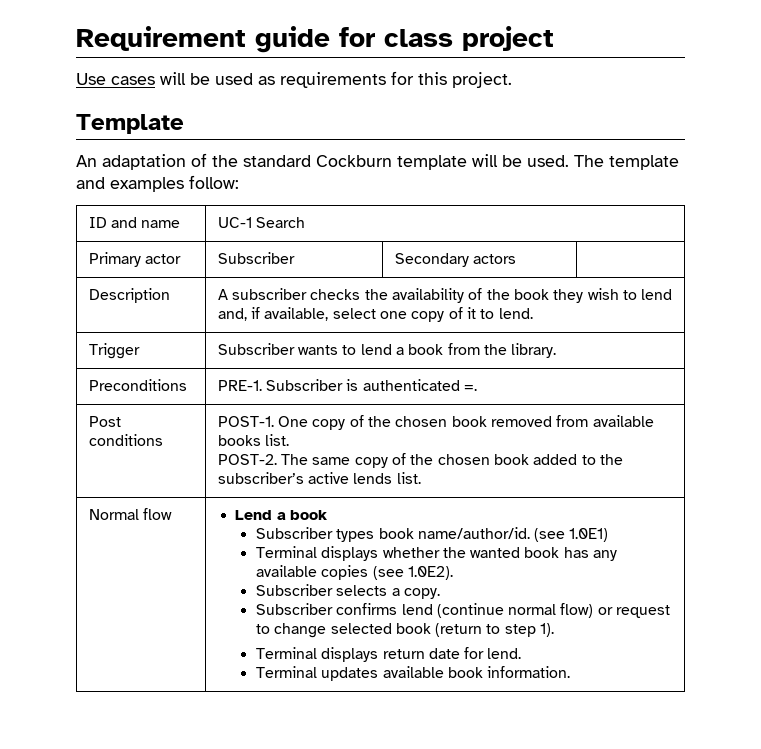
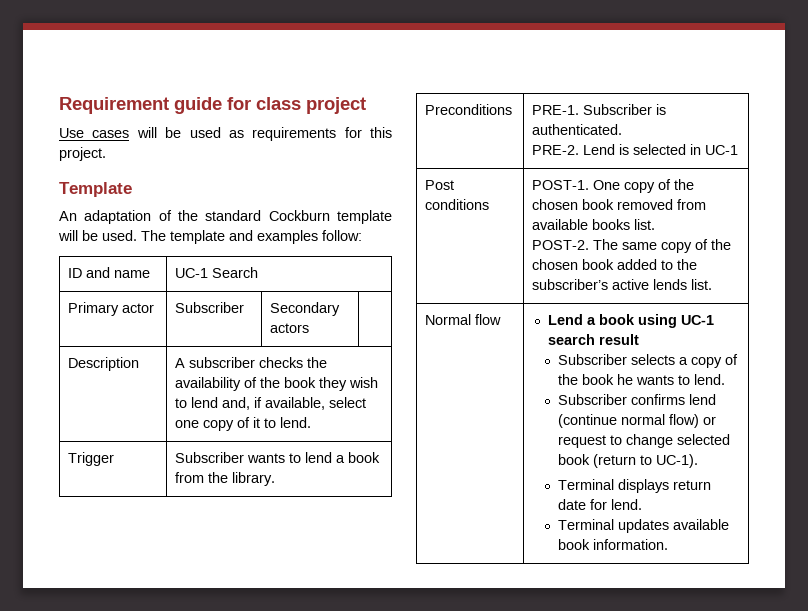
[362,379,477,391] authenticated =. -> [532,124,623,135] [532,144,739,155] authenticated. // PRE-2. Lend is selected in UC-1
[255,527,609,542] [255,546,618,561] [255,565,453,580] [255,584,440,599] // Subscriber types book name/author/id. (see 1.0E1) // Terminal displays whether the wanted book has any available copies (see 1.0E2). // Subscriber selects a copy. -> [638,314,715,328] [548,334,640,345] [558,354,739,368] [558,374,726,385] using UC-1 search result // Subscriber selects a copy of the book he wants to lend.
[504,623,555,637] step 1). -> [656,454,699,468] UC-1).

